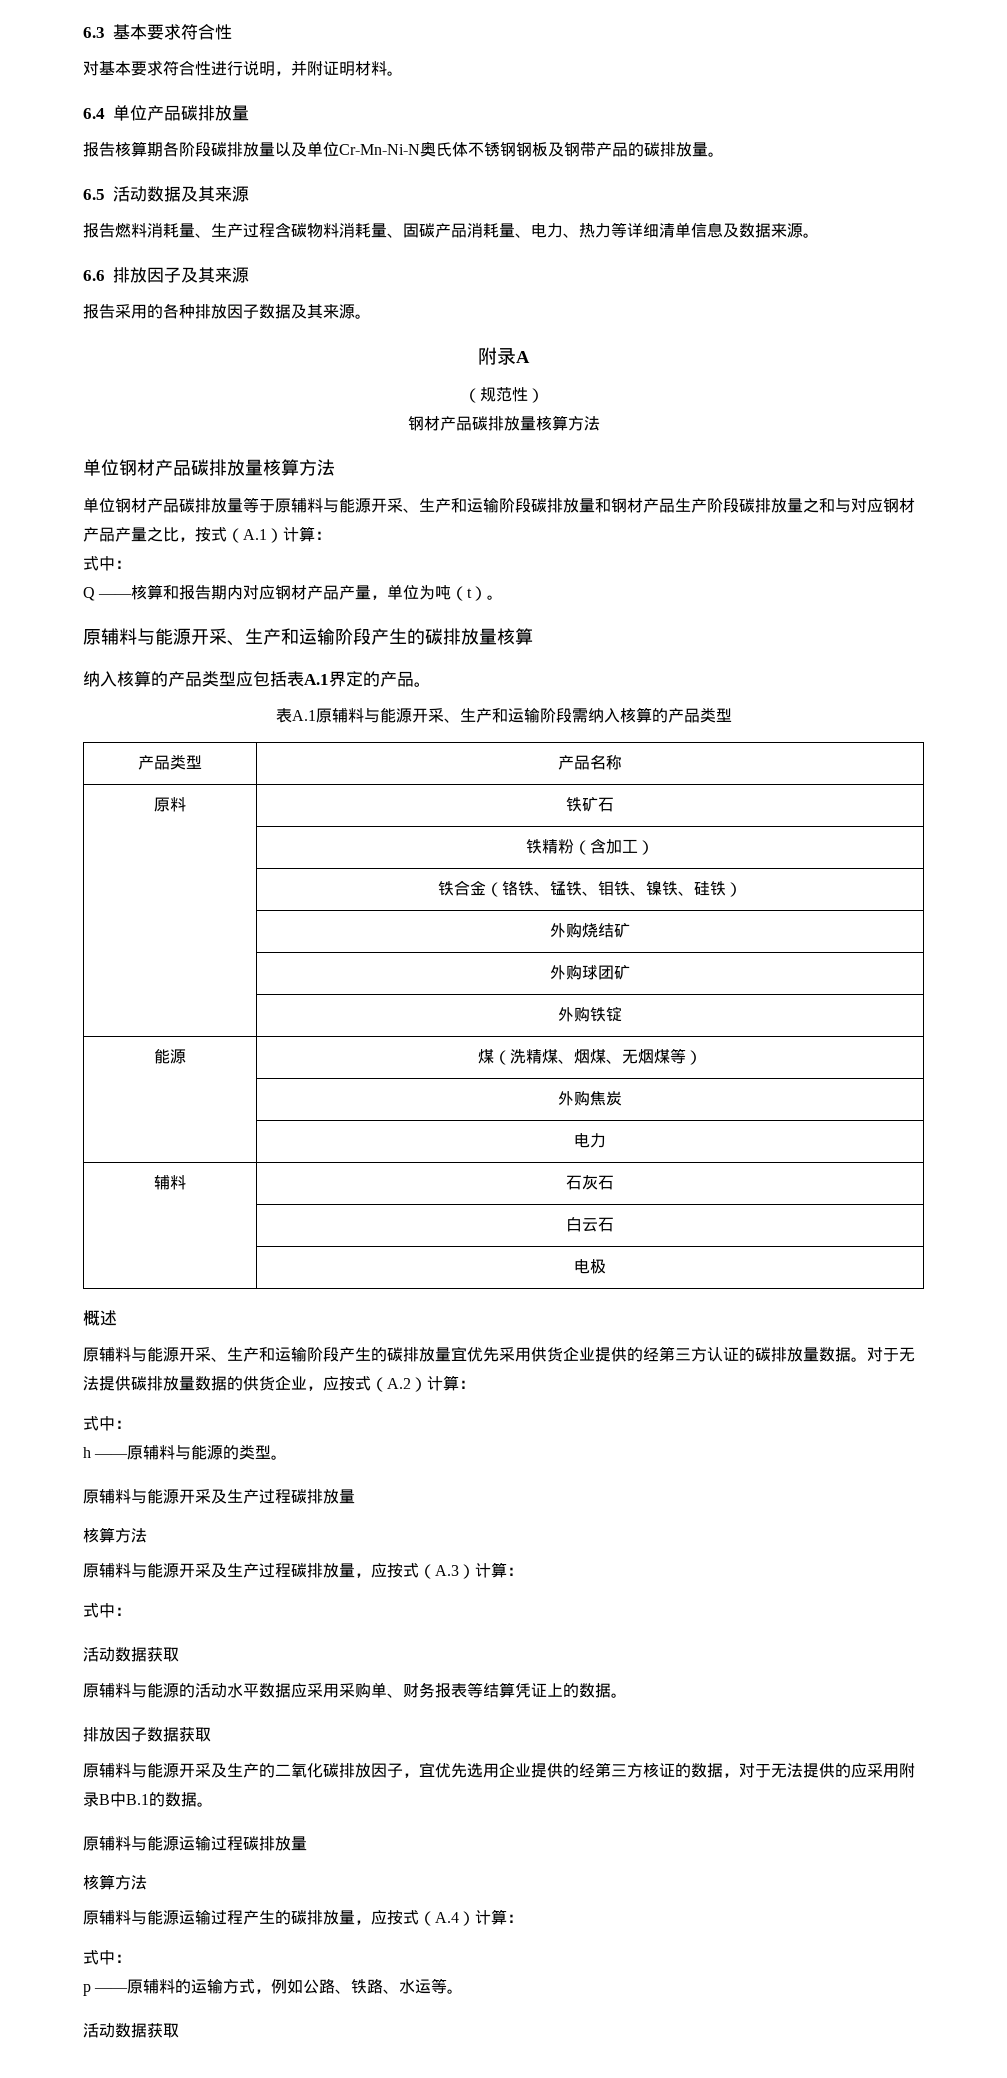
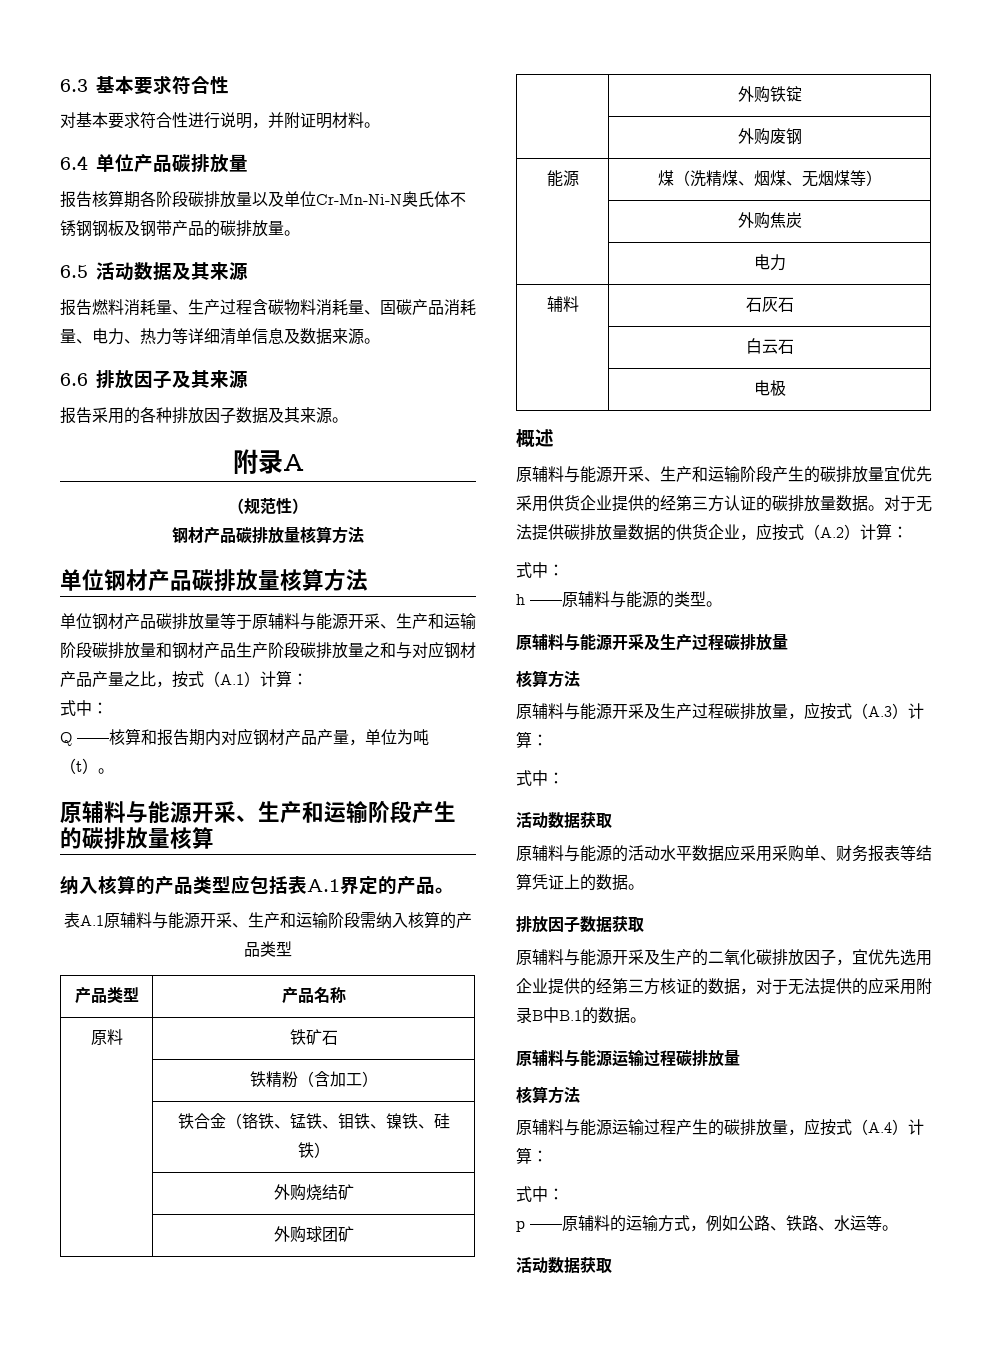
(622, 1014) none -> [737,128,802,145] // | 外购废钢

